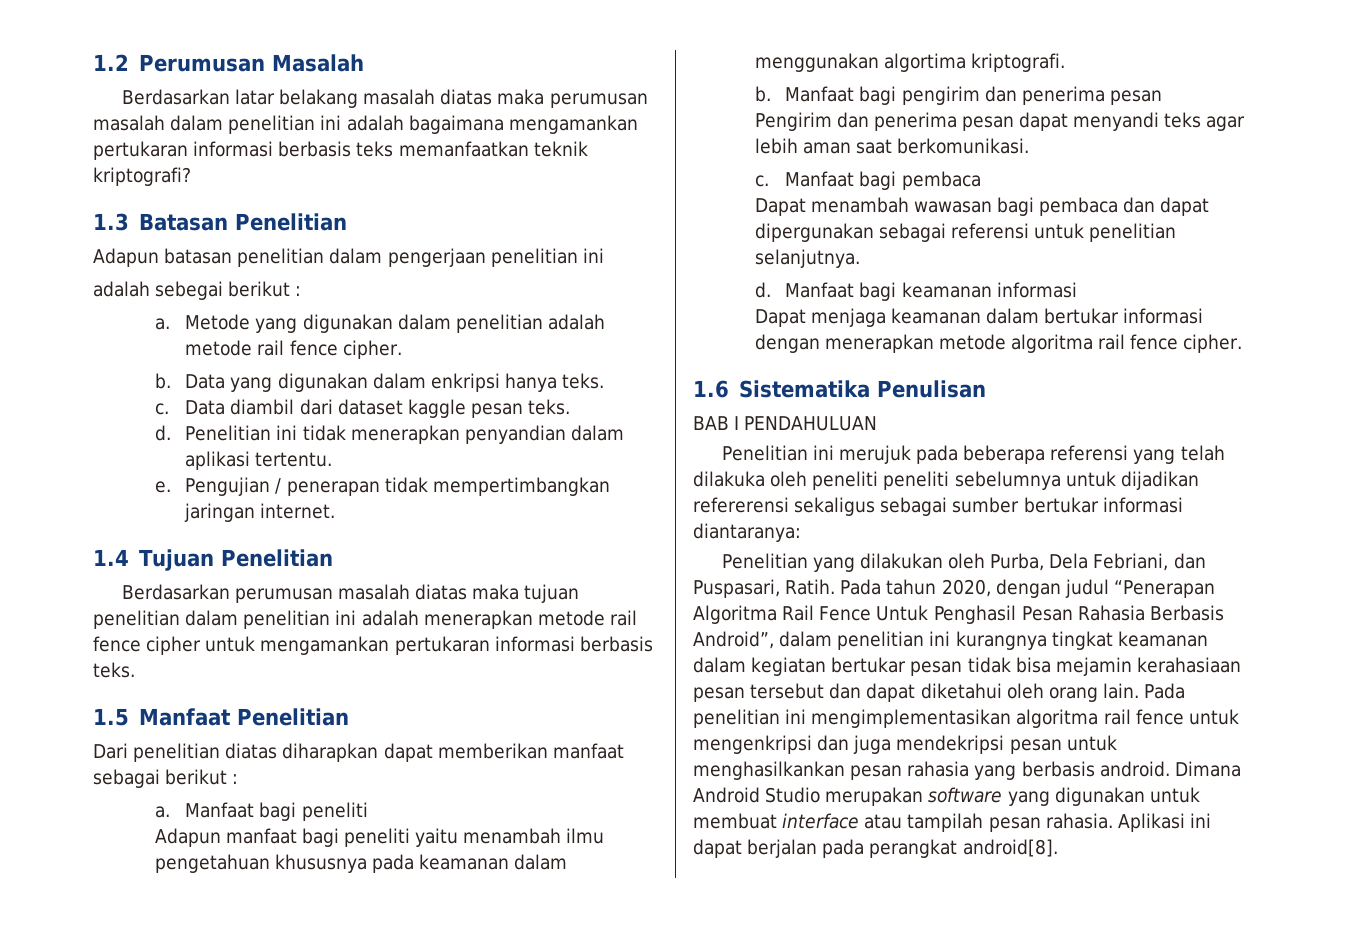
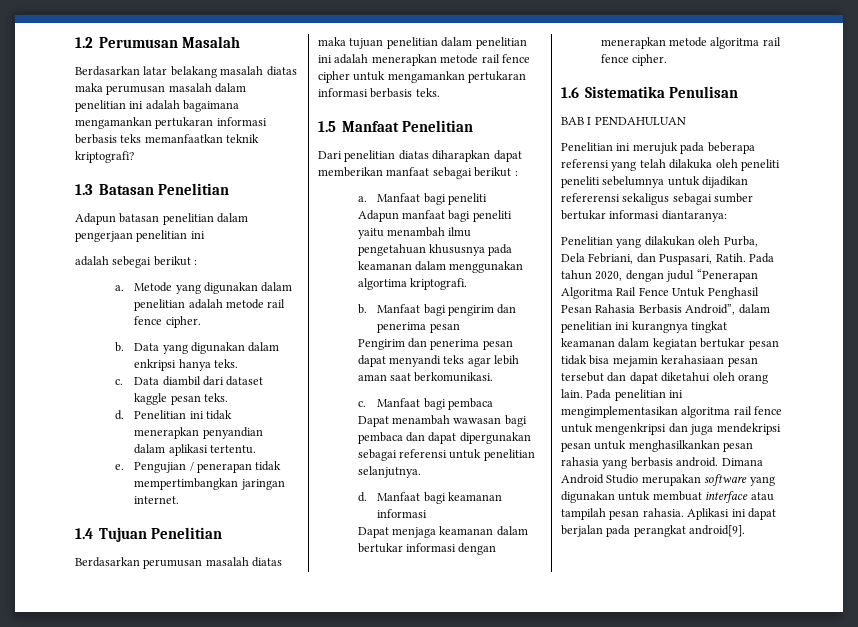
[962,839,1058,857] android[8]. -> [689,525,746,537] android[9].

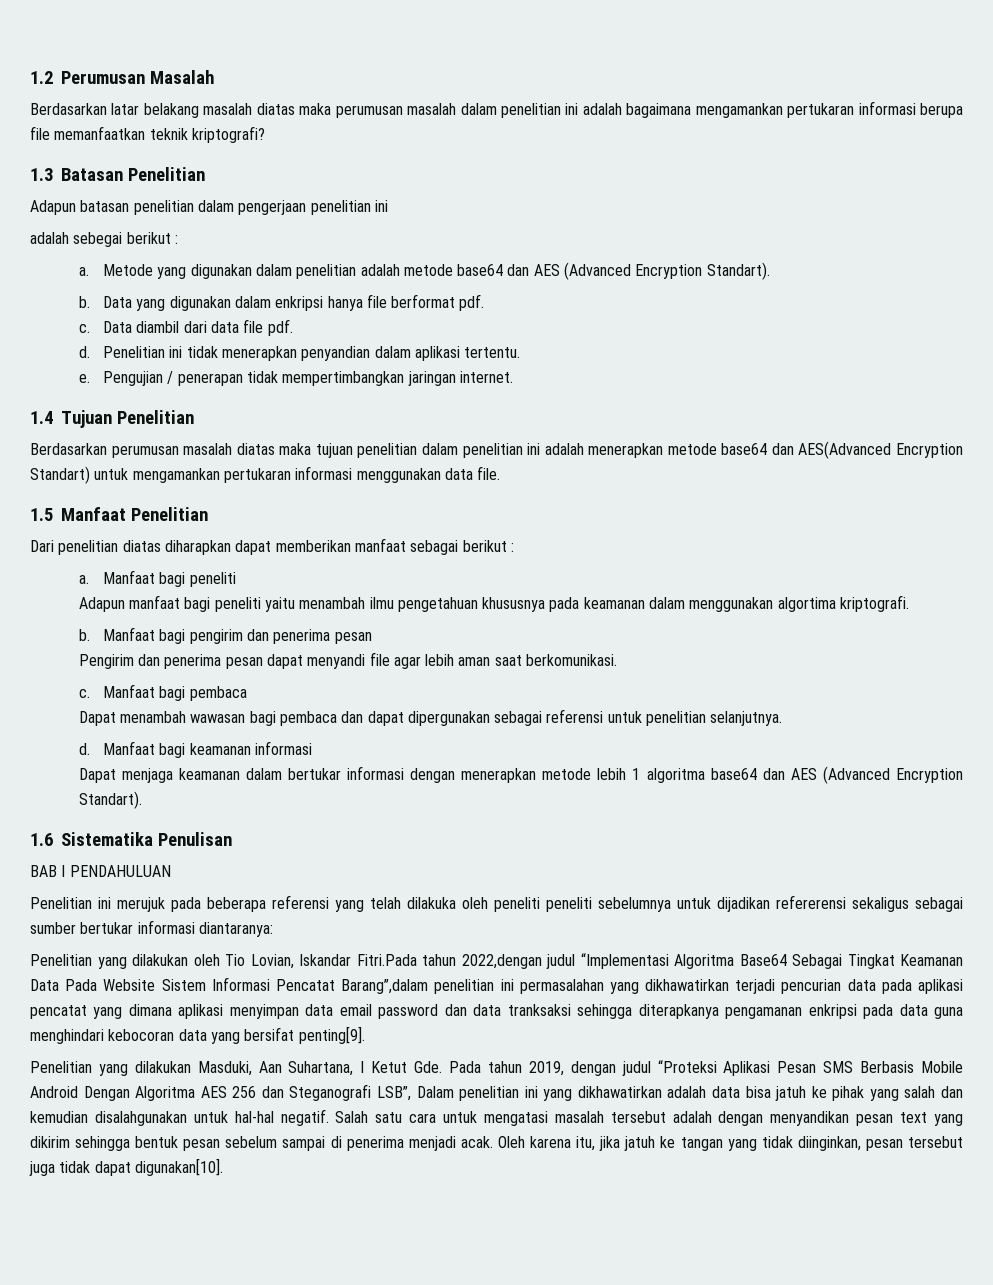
[75,134,142,144] berbasis teks -> [920,103,963,118] [30,126,50,140] berupa file
[267,299,286,308] [134,316,201,328] rail fence cipher. -> [457,262,770,280] base64 dan AES (Advanced Encryption Standart).
[214,359,239,368] teks. -> [366,294,485,311] file berformat pdf.
[226,376,264,386] [134,393,229,405] dataset kaggle pesan teks. -> [210,319,293,336] data file pdf.
[481,54,530,63] [318,71,350,83] rail fence cipher -> [721,441,963,459] [30,466,90,484] base64 dan AES(Advanced Encryption Standart)
[370,88,440,98] berbasis teks. -> [356,466,501,483] menggunakan data file.
[443,355,465,364] teks -> [369,652,390,666] file
[710,37,781,49] [600,54,667,66] algoritma rail fence cipher. -> [597,766,964,784] [78,791,142,809] lebih 1 algoritma base64 dan AES (Advanced Encryption Standart).
[723,236,758,247] [561,253,746,265] Purba, Dela Febriani, dan Puspasari, Ratih. -> [225,953,963,969] [30,977,963,994] [30,1004,964,1019] [30,1026,365,1044] [30,1061,443,1076] Tio Lovian, Iskandar Fitri.Pada tahun 2022,dengan judul “Implementasi Algoritma Base64 Sebagai Tingkat Keamanan Data Pada Website Sistem Informasi Pencatat Barang”,dalam penelitian ini permasalahan yang dikhawatirkan terjadi pencurian data pada aplikasi pencatat yang dimana aplikasi menyimpan data email password dan data tranksaksi sehingga diterapkanya pengamanan enkripsi pada data guna menghindari kebocoran data yang bersifat penting[9]. // Penelitian yang dilakukan Masduki, Aan Suhartana, I Ketut Gde.
[595,271,623,281] 2020, -> [528,1061,564,1076] 2019,
[696,269,758,282] [561,287,759,299] [561,304,770,315] [561,321,728,333] [561,338,779,350] [561,355,758,367] [561,372,768,384] [561,389,684,401] [561,406,783,418] [561,423,781,435] [561,440,754,452] [561,457,763,469] [561,474,775,486] [561,491,774,503] [561,508,776,520] [561,525,746,537] “Penerapan Algoritma Rail Fence Untuk Penghasil Pesan Rahasia Berbasis Android”, dalam penelitian ini kurangnya tingkat keamanan dalam kegiatan bertukar pesan tidak bisa mejamin kerahasiaan pesan tersebut dan dapat diketahui oleh orang lain. Pada penelitian ini mengimplementasikan algoritma rail fence untuk mengenkripsi dan juga mendekripsi pesan untuk menghasilkankan pesan rahasia yang berbasis android. Dimana Android Studio merupakan software yang digunakan untuk membuat interface atau tampilah pesan rahasia. Aplikasi ini dapat berjalan pada perangkat android[9]. -> [657,1060,964,1076] [30,1084,963,1101] [30,1109,963,1126] [30,1136,963,1151] [29,1158,223,1176] “Proteksi Aplikasi Pesan SMS Berbasis Mobile Android Dengan Algoritma AES 256 dan Steganografi LSB”, Dalam penelitian ini yang dikhawatirkan adalah data bisa jatuh ke pihak yang salah dan kemudian disalahgunakan untuk hal-hal negatif. Salah satu cara untuk mengatasi masalah tersebut adalah dengan menyandikan pesan text yang dikirim sehingga bentuk pesan sebelum sampai di penerima menjadi acak. Oleh karena itu, jika jatuh ke tangan yang tidak diinginkan, pesan tersebut juga tidak dapat digunakan[10].

